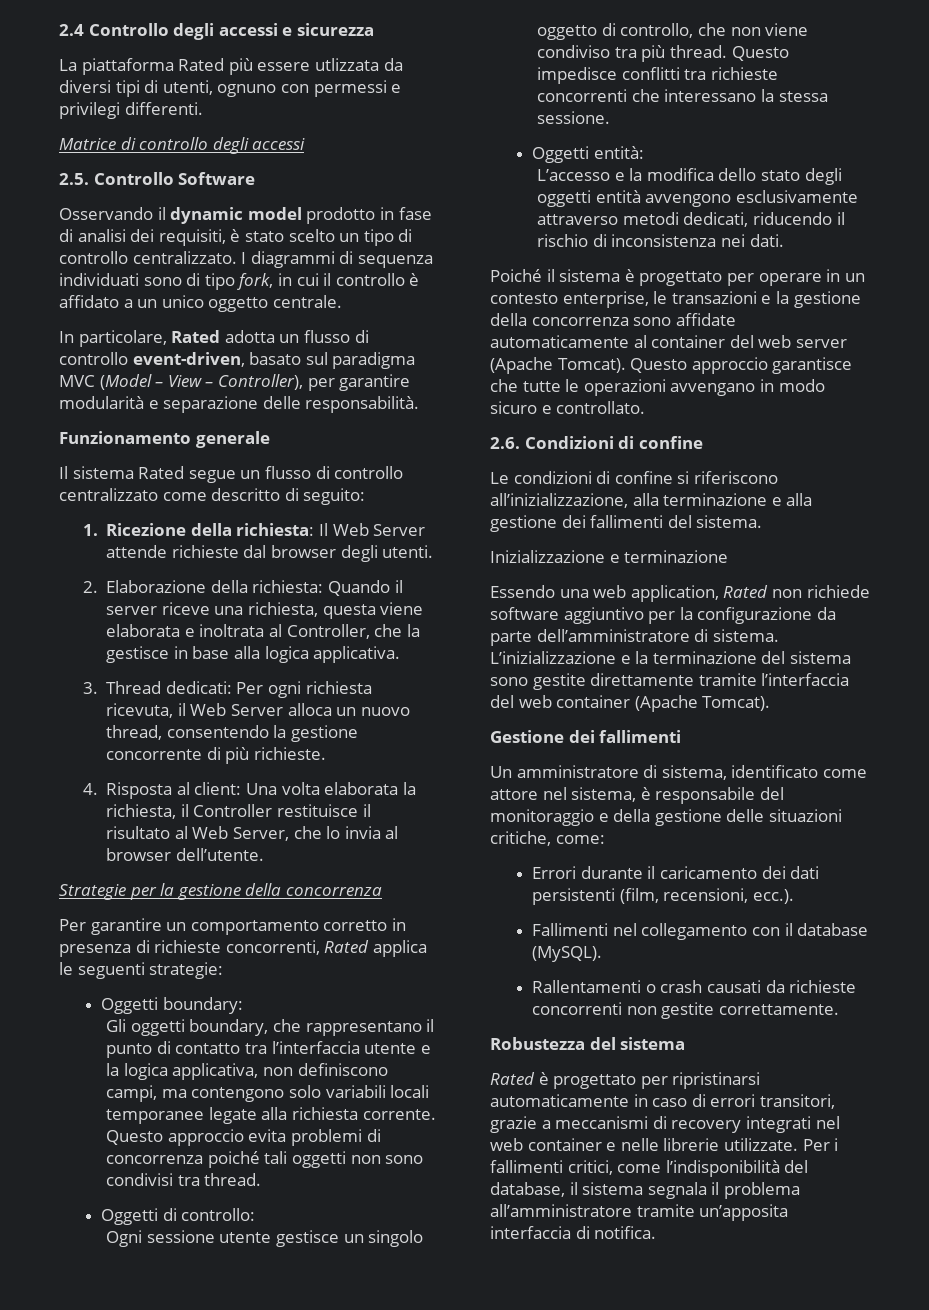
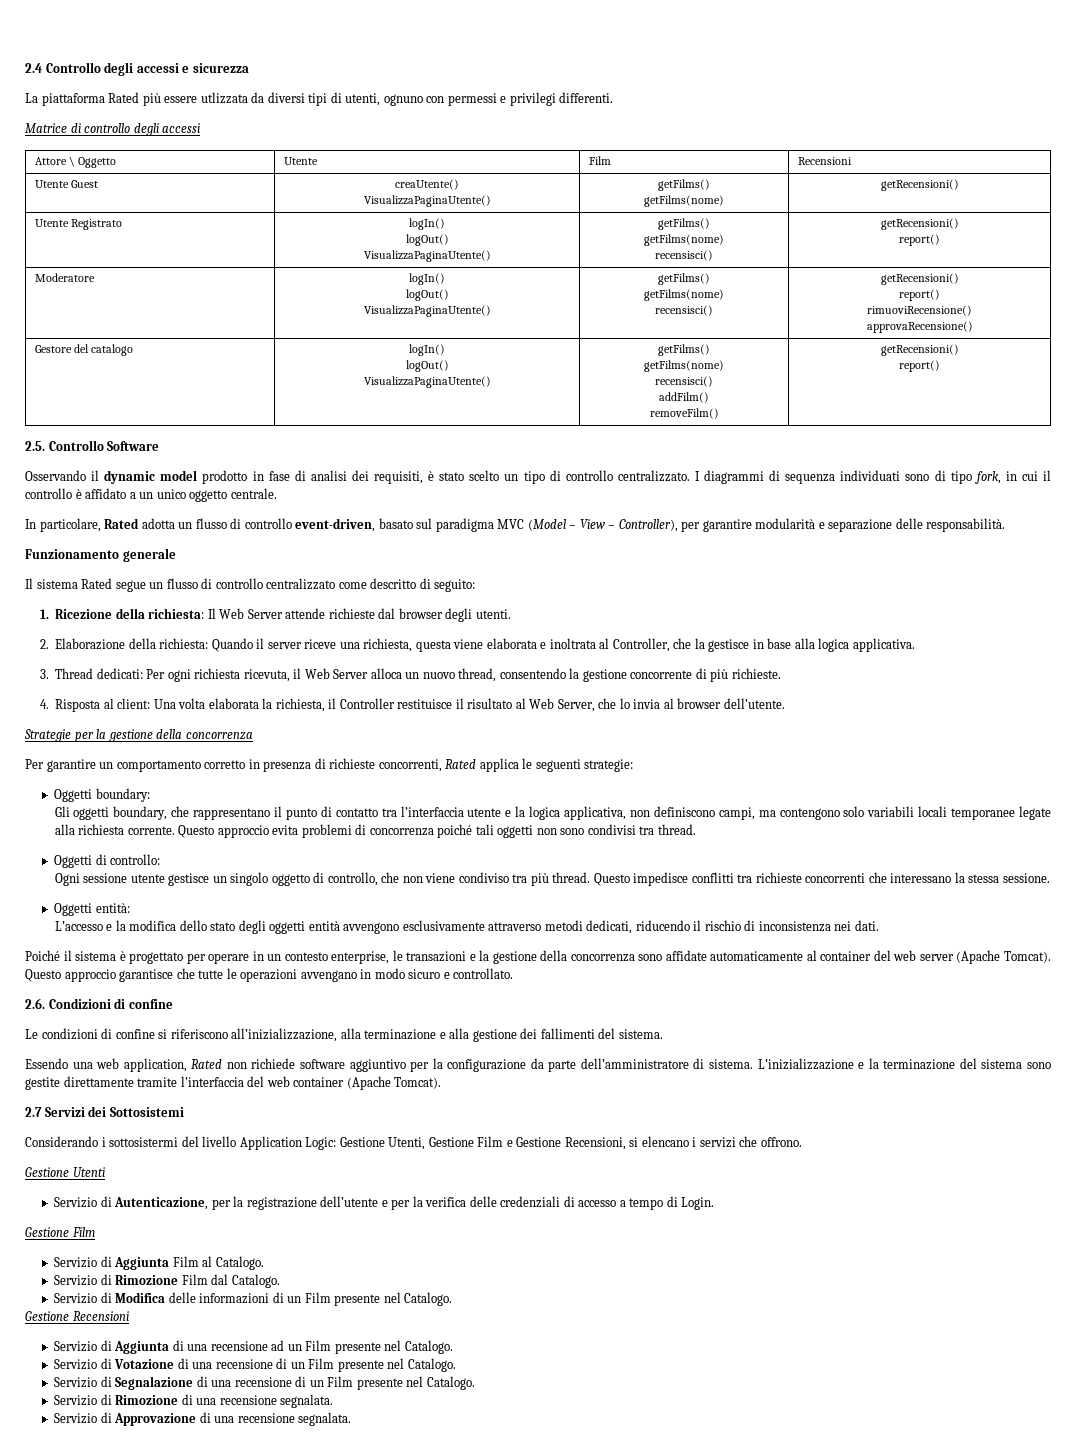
(306, 144) none -> [34,156,117,168] [283,157,318,165] [588,156,611,165] [797,157,852,165] [34,180,99,188] [395,179,459,190] [363,195,491,207] [658,179,711,191] [644,195,725,207] [880,179,959,191] [34,219,123,230] [409,218,445,230] [405,234,449,246] [363,250,491,262] [658,218,711,230] [644,234,725,246] [655,250,714,261] [880,218,959,230] [899,234,941,246] [34,273,95,282] [409,273,445,285] [405,289,449,301] [363,305,491,317] [658,273,711,285] [644,289,725,301] [655,305,714,316] [880,273,959,285] [899,289,941,301] [867,305,973,316] [866,321,973,333] [34,344,134,356] [409,344,445,356] [405,360,449,372] [363,376,491,388] [658,344,711,356] [644,360,725,372] [655,376,714,387] [659,392,710,403] [649,408,719,419] [880,344,959,356] [899,360,941,372] // Attore \ Oggetto | Utente | Film | Recensioni // Utente Guest | creaUtente() // VisualizzaPaginaUtente() | getFilms() // getFilms(nome) | getRecensioni() // Utente Registrato | logIn() // logOut() // VisualizzaPaginaUtente() | getFilms() // getFilms(nome) // recensisci() | getRecensioni() // report() // Moderatore | logIn() // logOut() // VisualizzaPaginaUtente() | getFilms() // getFilms(nome) // recensisci() | getRecensioni() // report() // rimuoviRecensione() // approvaRecensione() // Gestore del catalogo | logIn() // logOut() // VisualizzaPaginaUtente() | getFilms() // getFilms(nome) // recensisci() // addFilm() // removeFilm() | getRecensioni() // report()
[490,550,729,563] // Inizializzazione e terminazione -> (663, 1034) none
[490,730,682,743] [490,765,867,780] [490,787,784,804] [490,809,842,826] [490,831,605,846] [532,866,820,879] [532,888,795,905] [532,923,869,940] [532,946,603,962] [532,980,857,993] [532,1002,840,1019] [490,1037,686,1050] [490,1072,761,1089] [490,1094,835,1109] [490,1116,840,1133] [490,1138,839,1151] [490,1160,809,1177] [490,1182,800,1199] [490,1204,789,1221] [490,1226,657,1239] Gestione dei fallimenti // Un amministratore di sistema, identificato come attore nel sistema, è responsabile del monitoraggio e della gestione delle situazioni critiche, come: // Errori durante il caricamento dei dati persistenti (film, recensioni, ecc.). // Fallimenti nel collegamento con il database (MySQL). // Rallentamenti o crash causati da richieste concorrenti non gestite correttamente. // Robustezza del sistema // Rated è progettato per ripristinarsi automaticamente in caso di errori transitori, grazie a meccanismi di recovery integrati nel web container e nelle librerie utilizzate. Per i fallimenti critici, come l’indisponibilità del database, il sistema segnala il problema all’amministratore tramite un’apposita interfaccia di notifica. -> [25,1106,184,1117] [25,1136,802,1150] [25,1167,105,1177] [54,1196,715,1210] [25,1227,95,1237] [54,1256,264,1270] [54,1274,280,1288] [54,1292,453,1306] [25,1311,129,1321] [54,1340,453,1354] [54,1358,456,1372] [54,1376,475,1390] [54,1394,334,1408] [54,1412,352,1426] 2.7 Servizi dei Sottosistemi // Considerando i sottosistermi del livello Application Logic: Gestione Utenti, Gestione Film e Gestione Recensioni, si elencano i servizi che offrono. // Gestione Utenti // Servizio di Autenticazione, per la registrazione dell’utente e per la verifica delle credenziali di accesso a tempo di Login. // Gestione Film // Servizio di Aggiunta Film al Catalogo. // Servizio di Rimozione Film dal Catalogo. // Servizio di Modifica delle informazioni di un Film presente nel Catalogo. // Gestione Recensioni // Servizio di Aggiunta di una recensione ad un Film presente nel Catalogo. // Servizio di Votazione di una recensione di un Film presente nel Catalogo. // Servizio di Segnalazione di una recensione di un Film presente nel Catalogo. // Servizio di Rimozione di una recensione segnalata. // Servizio di Approvazione di una recensione segnalata.

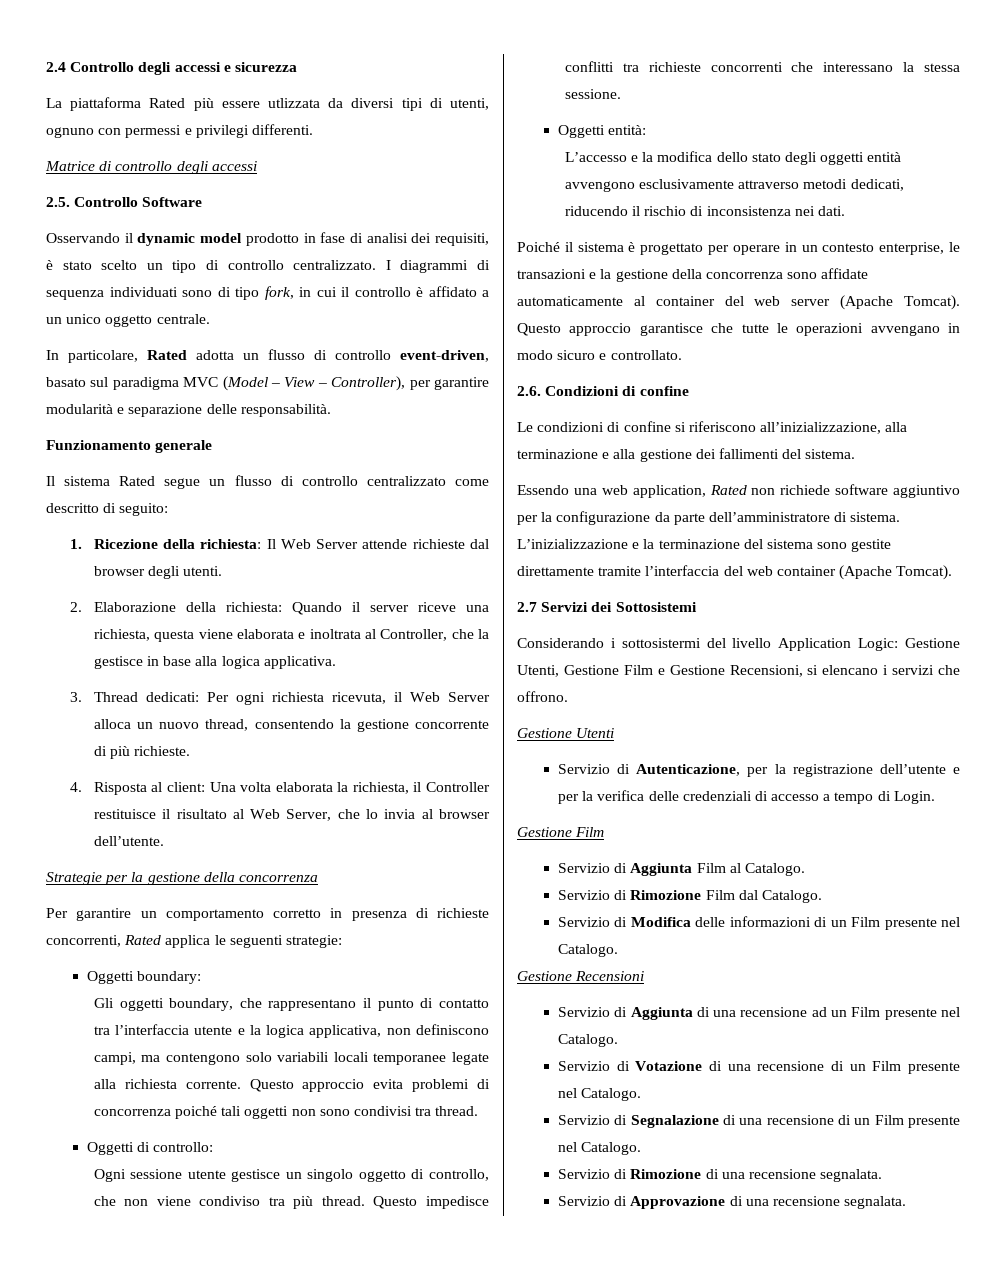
[34,156,117,168] [283,157,318,165] [588,156,611,165] [797,157,852,165] [34,180,99,188] [395,179,459,190] [363,195,491,207] [658,179,711,191] [644,195,725,207] [880,179,959,191] [34,219,123,230] [409,218,445,230] [405,234,449,246] [363,250,491,262] [658,218,711,230] [644,234,725,246] [655,250,714,261] [880,218,959,230] [899,234,941,246] [34,273,95,282] [409,273,445,285] [405,289,449,301] [363,305,491,317] [658,273,711,285] [644,289,725,301] [655,305,714,316] [880,273,959,285] [899,289,941,301] [867,305,973,316] [866,321,973,333] [34,344,134,356] [409,344,445,356] [405,360,449,372] [363,376,491,388] [658,344,711,356] [644,360,725,372] [655,376,714,387] [659,392,710,403] [649,408,719,419] [880,344,959,356] [899,360,941,372] // Attore \ Oggetto | Utente | Film | Recensioni // Utente Guest | creaUtente() // VisualizzaPaginaUtente() | getFilms() // getFilms(nome) | getRecensioni() // Utente Registrato | logIn() // logOut() // VisualizzaPaginaUtente() | getFilms() // getFilms(nome) // recensisci() | getRecensioni() // report() // Moderatore | logIn() // logOut() // VisualizzaPaginaUtente() | getFilms() // getFilms(nome) // recensisci() | getRecensioni() // report() // rimuoviRecensione() // approvaRecensione() // Gestore del catalogo | logIn() // logOut() // VisualizzaPaginaUtente() | getFilms() // getFilms(nome) // recensisci() // addFilm() // removeFilm() | getRecensioni() // report() -> (257, 166) none

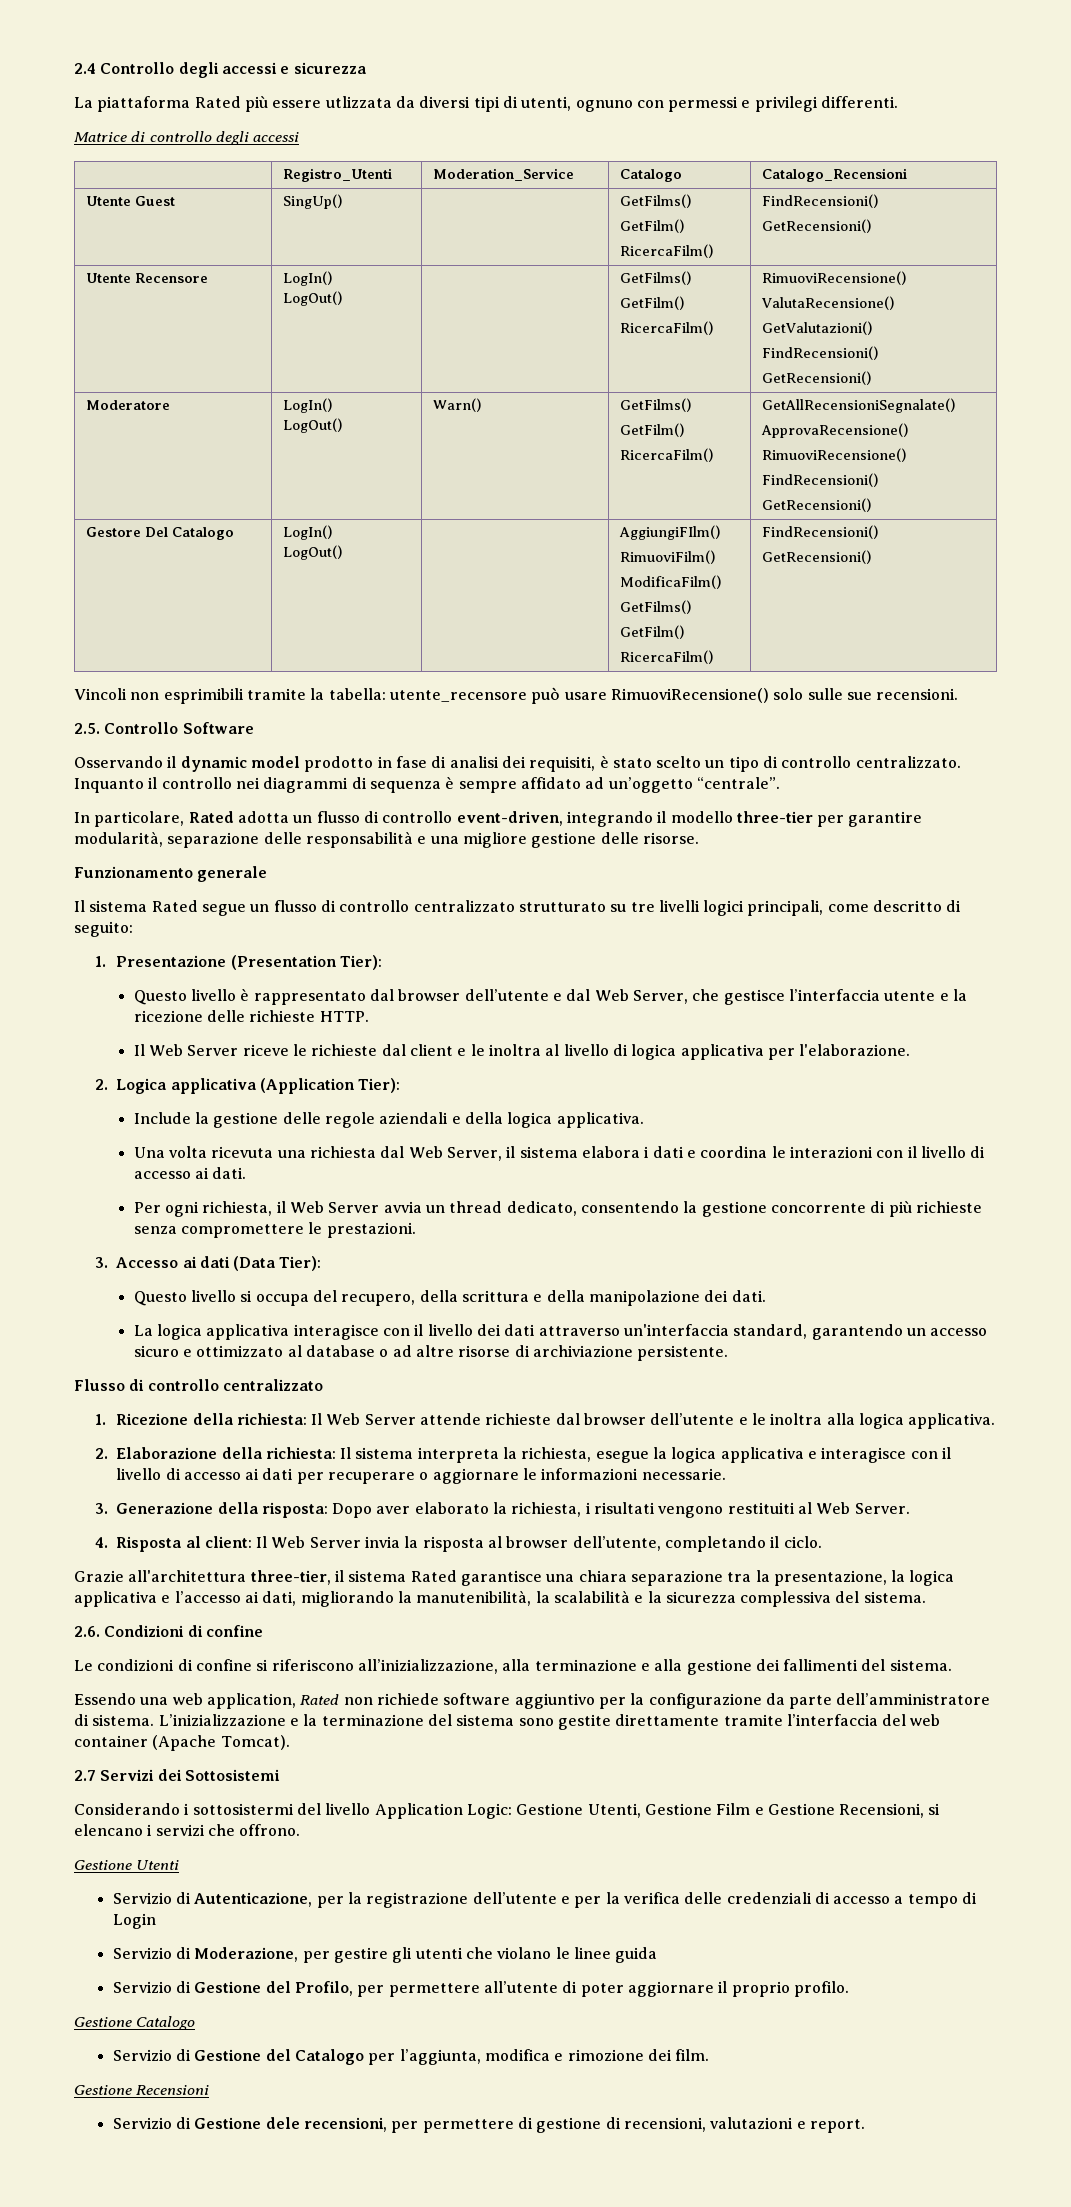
(257, 166) none -> [282,168,392,182] [432,168,574,181] [619,169,682,182] [761,168,907,182] [85,196,175,206] [282,194,342,209] [619,194,691,208] [619,219,684,233] [619,244,713,258] [761,194,878,208] [761,219,871,233] [85,273,208,283] [282,271,332,286] [282,291,342,306] [619,271,691,285] [619,296,684,310] [619,321,713,335] [761,271,906,285] [760,296,894,310] [761,321,872,335] [761,346,878,360] [761,371,871,385] [85,400,170,410] [282,398,332,413] [282,418,342,433] [432,398,481,412] [619,398,691,412] [619,423,684,437] [619,448,713,462] [761,398,955,413] [760,423,908,438] [761,448,906,462] [761,473,878,487] [761,498,871,512] [85,527,234,540] [282,525,332,540] [282,545,342,560] [618,525,720,540] [619,550,715,564] [619,575,721,589] [619,600,691,614] [619,625,684,639] [619,650,713,664] [761,525,878,539] [761,550,871,564] [74,687,959,704] // | Registro_Utenti | Moderation_Service | Catalogo | Catalogo_Recensioni // Utente Guest | SingUp() | | GetFilms() // GetFilm() // RicercaFilm() | FindRecensioni() // GetRecensioni() // Utente Recensore | LogIn() // LogOut() | | GetFilms() // GetFilm() // RicercaFilm() | RimuoviRecensione() // ValutaRecensione() // GetValutazioni() // FindRecensioni() // GetRecensioni() // Moderatore | LogIn() // LogOut() | Warn() | GetFilms() // GetFilm() // RicercaFilm() | GetAllRecensioniSegnalate() // ApprovaRecensione() // RimuoviRecensione() // FindRecensioni() // GetRecensioni() // Gestore Del Catalogo | LogIn() // LogOut() | | AggiungiFIlm() // RimuoviFilm() // ModificaFilm() // GetFilms() // GetFilm() // RicercaFilm() | FindRecensioni() // GetRecensioni() // Vincoli non esprimibili tramite la tabella: utente_recensore può usare RimuoviRecensione() solo sulle sue recensioni.
[385,260,490,273] [46,286,489,300] [46,314,210,327] I diagrammi di sequenza individuati sono di tipo fork, in cui il controllo è affidato a un unico oggetto centrale. -> [74,777,780,793] Inquanto il controllo nei diagrammi di sequenza è sempre affidato ad un’oggetto “centrale”.
[46,376,489,391] [46,404,331,417] basato sul paradigma MVC (Model – View – Controller), per garantire modularità e separazione delle responsabilità. -> [566,811,923,827] [74,831,699,848] integrando il modello three-tier per garantire modularità, separazione delle responsabilità e una migliore gestione delle risorse.
[455,479,489,486] [46,503,169,516] come descritto di seguito: -> [518,900,962,916] [74,921,133,937] [95,955,382,970] [133,989,967,1005] [133,1010,369,1022] [133,1044,911,1060] [95,1078,401,1094] [133,1112,644,1128] [133,1146,986,1161] [133,1167,247,1179] [133,1201,982,1217] [133,1222,416,1238] [95,1256,322,1271] [133,1290,766,1306] [133,1324,988,1340] [133,1345,729,1361] [74,1379,323,1391] strutturato su tre livelli logici principali, come descritto di seguito: // 1. Presentazione (Presentation Tier): // Questo livello è rappresentato dal browser dell’utente e dal Web Server, che gestisce l’interfaccia utente e la ricezione delle richieste HTTP. // Il Web Server riceve le richieste dal client e le inoltra al livello di logica applicativa per l'elaborazione. // 2. Logica applicativa (Application Tier): // Include la gestione delle regole aziendali e della logica applicativa. // Una volta ricevuta una richiesta dal Web Server, il sistema elabora i dati e coordina le interazioni con il livello di accesso ai dati. // Per ogni richiesta, il Web Server avvia un thread dedicato, consentendo la gestione concorrente di più richieste senza compromettere le prestazioni. // 3. Accesso ai dati (Data Tier): // Questo livello si occupa del recupero, della scrittura e della manipolazione dei dati. // La logica applicativa interagisce con il livello dei dati attraverso un'interfaccia standard, garantendo un accesso sicuro e ottimizzato al database o ad altre risorse di archiviazione persistente. // Flusso di controllo centralizzato
[148,566,223,579] [69,602,489,615] [93,629,489,642] [93,656,336,669] [69,692,490,705] [93,719,489,732] [93,746,191,759] [69,782,490,795] [93,809,491,821] [93,836,164,846] [46,872,318,885] [46,908,489,921] [46,935,342,948] [86,971,202,984] [93,998,489,1011] [93,1024,489,1038] [93,1052,489,1065] [93,1079,490,1092] [93,1106,479,1119] [86,1142,214,1155] [93,1169,489,1182] [93,1196,489,1209] [564,61,960,72] [564,89,621,99] [557,125,647,138] [564,151,902,165] [564,179,904,192] [564,206,845,216] [517,242,960,255] [517,268,869,282] [517,295,960,310] [517,323,960,336] [517,350,682,360] degli utenti. // 2. Elaborazione della richiesta: Quando il server riceve una richiesta, questa viene elaborata e inoltrata al Controller, che la gestisce in base alla logica applicativa. // 3. Thread dedicati: Per ogni richiesta ricevuta, il Web Server alloca un nuovo thread, consentendo la gestione concorrente di più richieste. // 4. Risposta al client: Una volta elaborata la richiesta, il Controller restituisce il risultato al Web Server, che lo invia al browser dell’utente. // Strategie per la gestione della concorrenza // Per garantire un comportamento corretto in presenza di richieste concorrenti, Rated applica le seguenti strategie: // Oggetti boundary: // Gli oggetti boundary, che rappresentano il punto di contatto tra l’interfaccia utente e la logica applicativa, non definiscono campi, ma contengono solo variabili locali temporanee legate alla richiesta corrente. Questo approccio evita problemi di concorrenza poiché tali oggetti non sono condivisi tra thread. // Oggetti di controllo: // Ogni sessione utente gestisce un singolo oggetto di controllo, che non viene condiviso tra più thread. Questo impedisce conflitti tra richieste concorrenti che interessano la stessa sessione. // Oggetti entità: // L’accesso e la modifica dello stato degli oggetti entità avvengono esclusivamente attraverso metodi dedicati, riducendo il rischio di inconsistenza nei dati. // Poiché il sistema è progettato per operare in un contesto enterprise, le transazioni e la gestione della concorrenza sono affidate automaticamente al container del web server (Apache Tomcat). Questo approccio garantisce che tutte le operazioni avvengano in modo sicuro e controllato. -> [650,1413,996,1429] [95,1447,951,1463] [116,1468,726,1484] [95,1502,910,1518] [95,1536,822,1552] [74,1570,955,1586] [74,1590,926,1607] dell’utente e le inoltra alla logica applicativa. // 2. Elaborazione della richiesta: Il sistema interpreta la richiesta, esegue la logica applicativa e interagisce con il livello di accesso ai dati per recuperare o aggiornare le informazioni necessarie. // 3. Generazione della risposta: Dopo aver elaborato la richiesta, i risultati vengono restituiti al Web Server. // 4. Risposta al client: Il Web Server invia la risposta al browser dell’utente, completando il ciclo. // Grazie all'architettura three-tier, il sistema Rated garantisce una chiara separazione tra la presentazione, la logica applicativa e l’accesso ai dati, migliorando la manutenibilità, la scalabilità e la sicurezza complessiva del sistema.
[893,791,935,804] [517,827,605,837] [557,863,805,876] [557,890,822,903] [557,916,960,930] [557,944,618,957] [517,971,645,981] [557,1007,961,1020] [557,1034,618,1047] [557,1061,960,1074] [557,1088,642,1101] [557,1115,960,1128] [557,1142,642,1155] [557,1169,883,1182] [557,1196,907,1209] Login. // Gestione Film // Servizio di Aggiunta Film al Catalogo. // Servizio di Rimozione Film dal Catalogo. // Servizio di Modifica delle informazioni di un Film presente nel Catalogo. // Gestione Recensioni // Servizio di Aggiunta di una recensione ad un Film presente nel Catalogo. // Servizio di Votazione di una recensione di un Film presente nel Catalogo. // Servizio di Segnalazione di una recensione di un Film presente nel Catalogo. // Servizio di Rimozione di una recensione segnalata. // Servizio di Approvazione di una recensione segnalata. -> [112,1913,156,1929] [112,1947,658,1963] [112,1981,849,1997] [74,2016,196,2030] [112,2049,710,2065] [74,2085,210,2095] [112,2117,865,2133] Login // Servizio di Moderazione, per gestire gli utenti che violano le linee guida // Servizio di Gestione del Profilo, per permettere all’utente di poter aggiornare il proprio profilo. // Gestione Catalogo // Servizio di Gestione del Catalogo per l’aggiunta, modifica e rimozione dei film. // Gestione Recensioni // Servizio di Gestione dele recensioni, per permettere di gestione di recensioni, valutazioni e report.

